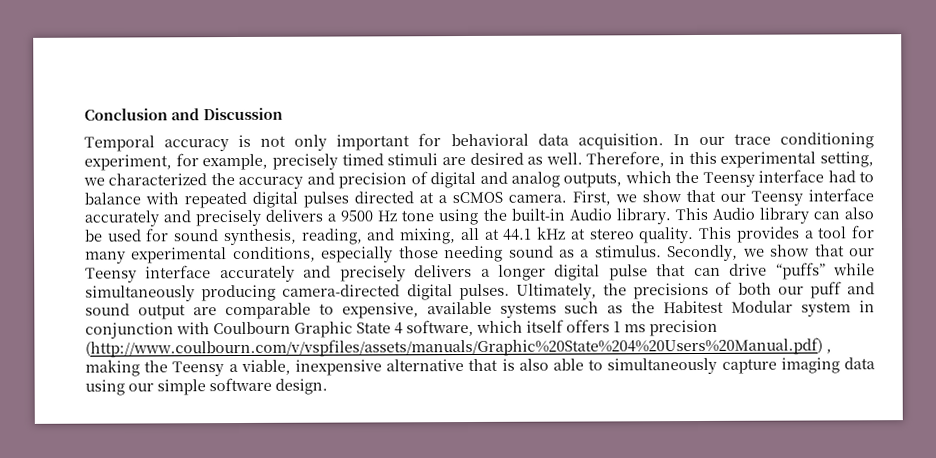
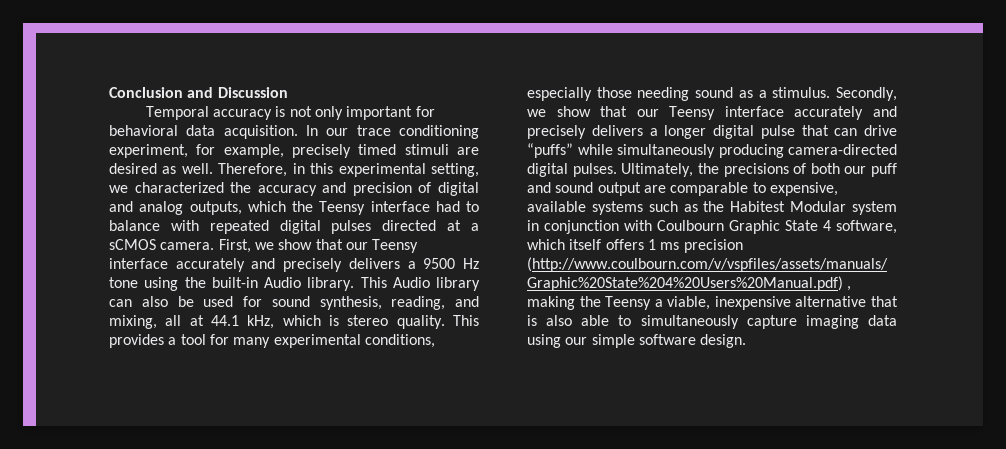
[536,226,586,240] kHz at -> [247,315,339,329] kHz, which is

